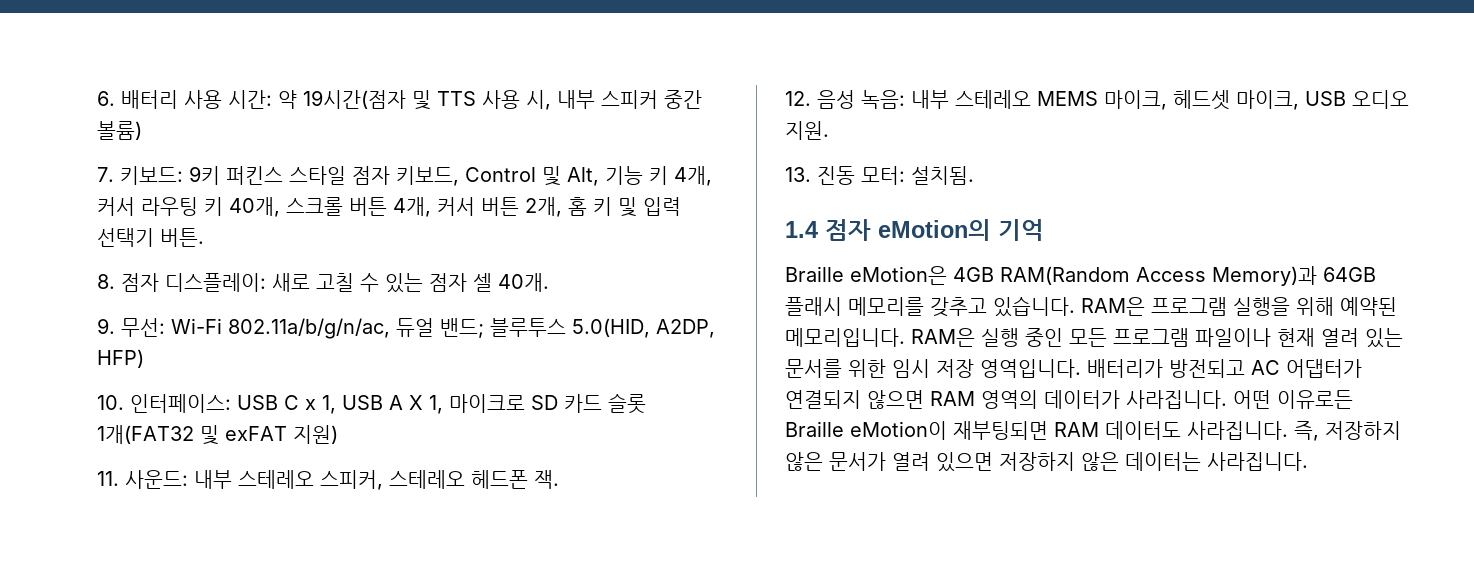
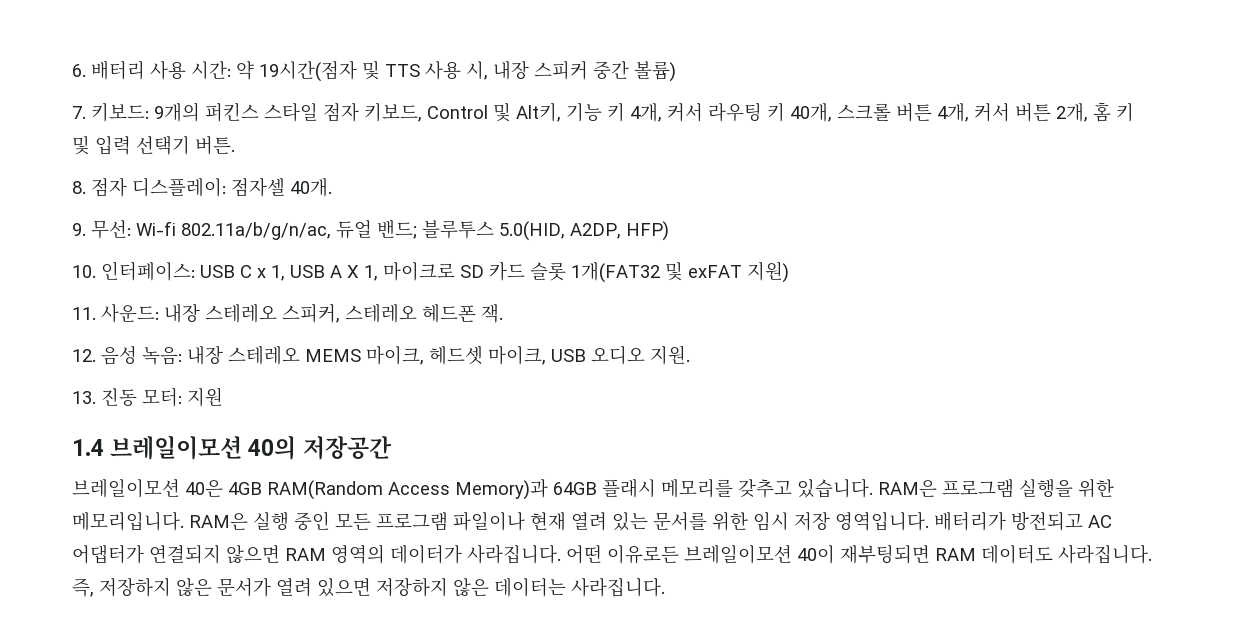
[557,90,595,109] 내부 -> [493,61,529,80] 내장
[189,166,220,185] 9키 -> [154,102,200,122] 9개의
[567,167,599,186] Alt, -> [516,103,561,122] Alt키,
[272,273,492,293] 새로 고칠 수 있는 점자 셀 -> [231,177,285,197] 점자셀
[171,318,222,334] Wi-Fi -> [136,221,176,236] Wi-fi
[194,470,232,489] 내부 -> [164,304,200,323] 내장
[911,90,949,109] 내부 -> [187,346,223,365] 내장
[911,166,974,185] 설치됨. -> [187,387,223,407] 지원
[825,219,1044,241] [785,266,947,285] 점자 eMotion의 기억 // Braille eMotion은 -> [110,435,392,460] [72,479,223,498] 브레일이모션 40의 저장공간 // 브레일이모션 40은
[1296,297,1397,316] 위해 예약된 -> [1078,479,1114,498] 위한
[785,421,947,440] Braille eMotion이 -> [684,545,835,564] 브레일이모션 40이

